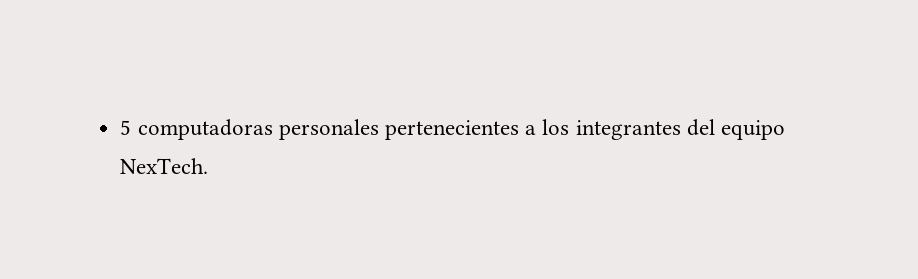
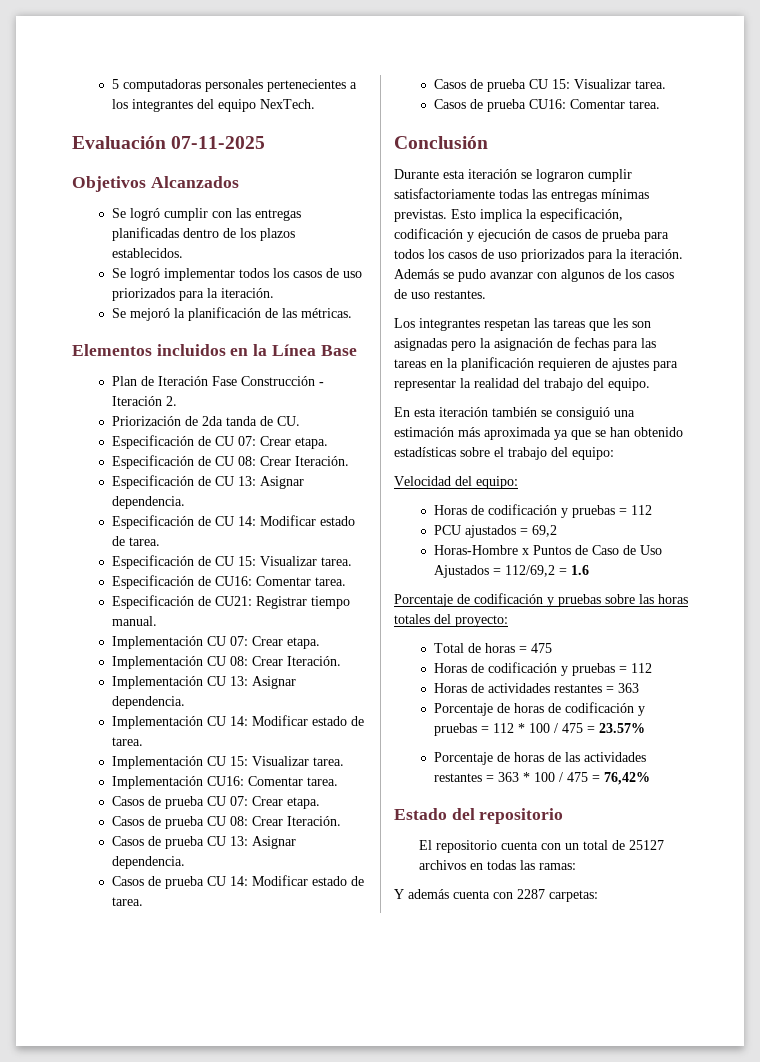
(209, 166) none -> [72,136,266,149] [72,176,239,192] [112,208,302,221] [112,227,296,241] [112,248,184,258] [112,268,363,281] [112,288,275,301] [112,307,353,321] [72,344,357,356] [112,376,325,386] [112,396,178,406] [112,416,301,426] [112,435,329,449] [112,455,350,469] [112,475,305,489] [112,496,186,509] [112,515,356,529] [112,536,161,546] [112,555,353,569] [112,575,347,589] [112,595,351,609] [112,616,158,626] [112,636,321,649] [112,656,342,669] [112,676,297,689] [112,696,186,709] [112,715,365,729] [112,737,144,746] [112,756,345,769] [112,776,339,789] [112,796,321,809] [112,816,342,829] [112,836,297,849] [112,856,186,869] [112,875,365,889] [112,897,144,906] [434,79,667,92] [434,99,661,112] [394,136,488,149] [394,169,632,182] [394,188,649,202] [394,208,623,222] [394,228,669,242] [394,249,683,262] [394,269,674,282] [394,289,486,299] [394,318,651,331] [394,337,656,351] [394,357,678,371] [394,378,650,391] [394,407,635,420] [394,427,683,440] [394,447,614,460] [394,476,518,489] [434,504,653,518] [434,525,558,538] [434,545,663,555] [434,565,590,578] [394,593,688,607] [394,614,508,627] [434,643,553,653] [434,662,653,676] [434,683,640,693] [434,702,646,716] [434,723,646,736] [434,752,647,765] [434,772,651,785] [394,808,564,824] [418,840,664,853] [418,860,576,870] [394,889,598,902] // Evaluación 07-11-2025 // Objetivos Alcanzados // Se logró cumplir con las entregas planificadas dentro de los plazos establecidos. // Se logró implementar todos los casos de uso priorizados para la iteración. // Se mejoró la planificación de las métricas. // Elementos incluidos en la Línea Base // Plan de Iteración Fase Construcción - Iteración 2. // Priorización de 2da tanda de CU. // Especificación de CU 07: Crear etapa. // Especificación de CU 08: Crear Iteración. // Especificación de CU 13: Asignar dependencia. // Especificación de CU 14: Modificar estado de tarea. // Especificación de CU 15: Visualizar tarea. // Especificación de CU16: Comentar tarea. // Especificación de CU21: Registrar tiempo manual. // Implementación CU 07: Crear etapa. // Implementación CU 08: Crear Iteración. // Implementación CU 13: Asignar dependencia. // Implementación CU 14: Modificar estado de tarea. // Implementación CU 15: Visualizar tarea. // Implementación CU16: Comentar tarea. // Casos de prueba CU 07: Crear etapa. // Casos de prueba CU 08: Crear Iteración. // Casos de prueba CU 13: Asignar dependencia. // Casos de prueba CU 14: Modificar estado de tarea. // Casos de prueba CU 15: Visualizar tarea. // Casos de prueba CU16: Comentar tarea. // Conclusión // Durante esta iteración se lograron cumplir satisfactoriamente todas las entregas mínimas previstas. Esto implica la especificación, codificación y ejecución de casos de prueba para todos los casos de uso priorizados para la iteración. Además se pudo avanzar con algunos de los casos de uso restantes. // Los integrantes respetan las tareas que les son asignadas pero la asignación de fechas para las tareas en la planificación requieren de ajustes para representar la realidad del trabajo del equipo. // En esta iteración también se consiguió una estimación más aproximada ya que se han obtenido estadísticas sobre el trabajo del equipo: // Velocidad del equipo: // Horas de codificación y pruebas = 112 // PCU ajustados = 69,2 // Horas-Hombre x Puntos de Caso de Uso Ajustados = 112/69,2 = 1.6 // Porcentaje de codificación y pruebas sobre las horas totales del proyecto: // Total de horas = 475 // Horas de codificación y pruebas = 112 // Horas de actividades restantes = 363 // Porcentaje de horas de codificación y pruebas = 112 * 100 / 475 = 23.57% // Porcentaje de horas de las actividades restantes = 363 * 100 / 475 = 76,42% // Estado del repositorio // El repositorio cuenta con un total de 25127 archivos en todas las ramas: // Y además cuenta con 2287 carpetas:

